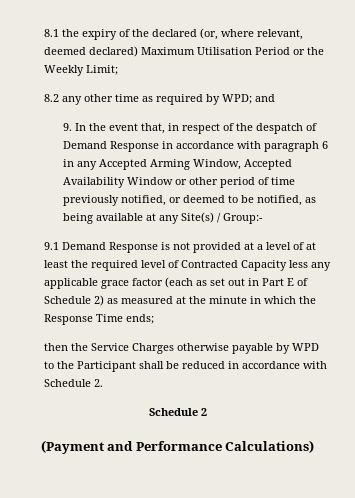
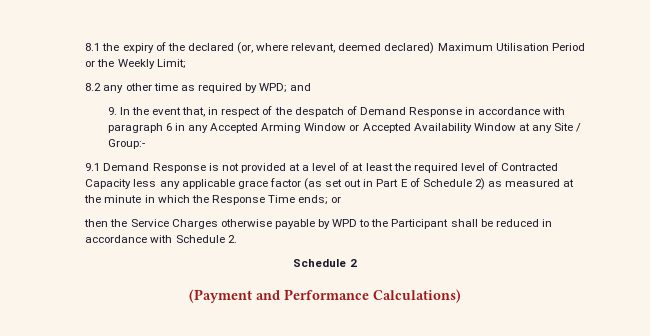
[192,159,241,170] Window, -> [304,123,360,131] Window or
[174,177,295,188] [62,195,316,206] [62,213,143,224] or other period of time previously notified, or deemed to be notified, as being available -> (516, 127) none
[180,212,214,223] Site(s) -> [554,123,574,131] Site
[164,277,207,288] (each as -> [304,178,323,190] (as
(154, 319) none -> [331,196,342,203] or

